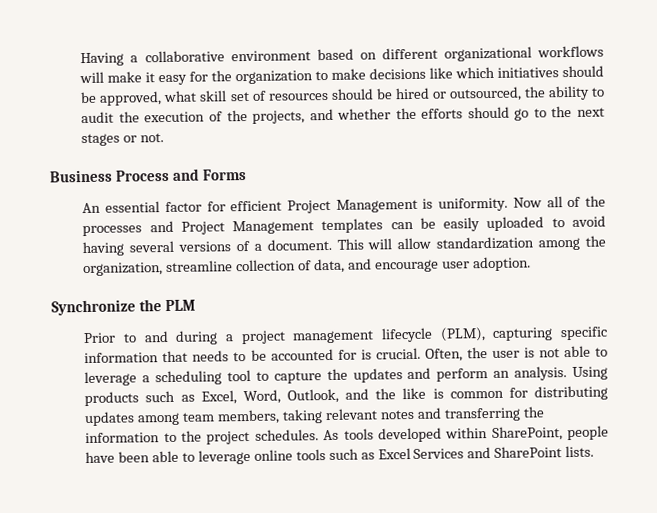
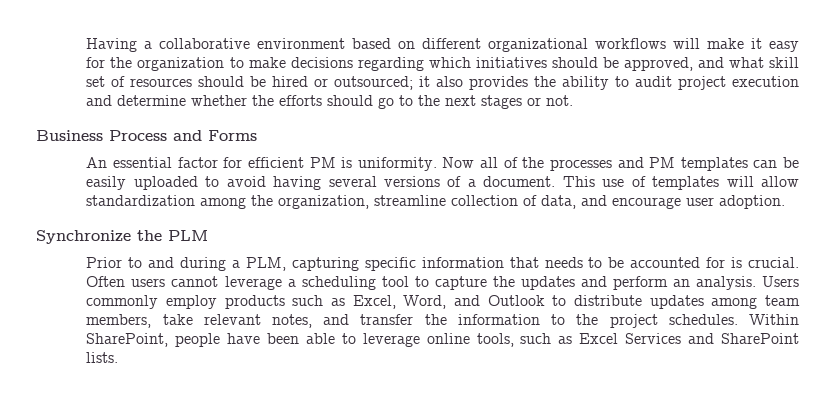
[429,67,454,79] like -> [357,57,424,71] regarding
(163, 98) none -> [697,57,724,68] and
[448,85,605,102] [81,108,334,124] outsourced, the ability to audit the execution of the projects, and -> [334,76,799,90] [86,95,187,106] outsourced; it also provides the ability to audit project execution and determine
[286,198,418,214] Project Management -> [309,157,336,168] PM
[180,220,315,235] Project Management -> [649,157,676,168] PM
(364, 244) none -> [602,176,720,190] use of templates
[240,327,486,345] project management lifecycle (PLM), -> [245,257,286,271] PLM,
[424,345,608,362] Often, the user is not able to -> [86,276,219,287] Often users cannot
[572,366,608,380] Using -> [762,276,800,287] [86,295,218,309] Users commonly employ
[287,385,608,404] [84,407,521,427] Outlook, and the like is common for distributing updates among team members, taking relevant notes and transferring -> [454,295,800,309] [86,314,414,328] and Outlook to distribute updates among team members, take relevant notes, and transfer
[323,427,489,443] As tools developed within -> [748,314,799,325] Within
[295,449,326,461] tools -> [476,333,514,347] tools,

